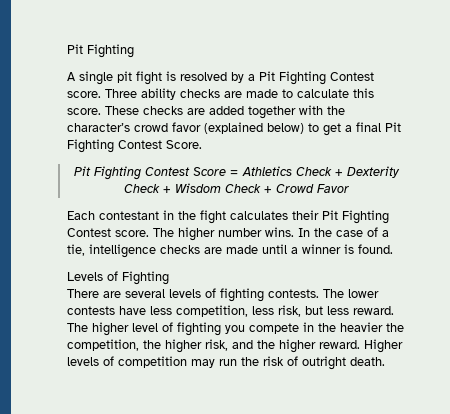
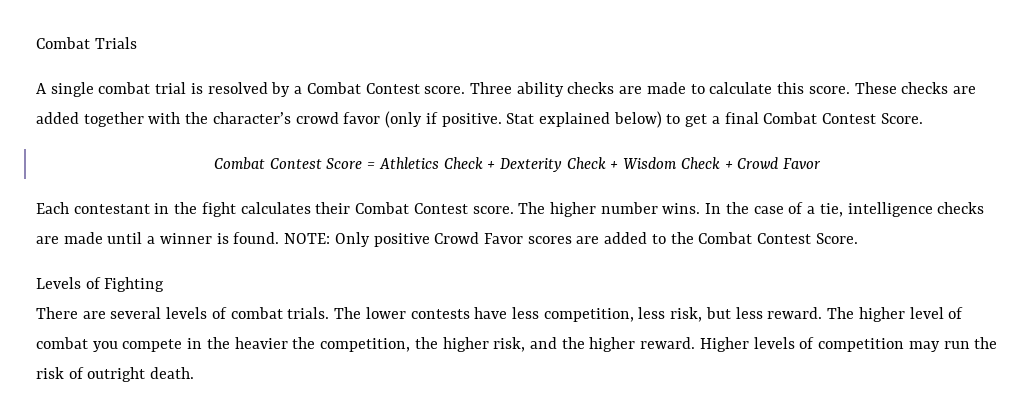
[67,44,134,58] Pit Fighting -> [36,37,137,49] Combat Trials
[117,71,162,85] pit fight -> [98,82,187,94] combat trial
[259,71,326,85] Pit Fighting -> [306,82,361,94] Combat
[204,122,263,134] (explained -> [385,111,610,128] (only if positive. Stat explained
[385,122,401,132] [67,139,202,153] [74,166,141,180] Pit Fighting Contest Score. // Pit Fighting -> [763,112,923,124] [213,157,265,170] Combat Contest Score. // Combat
[322,210,389,224] Pit Fighting -> [355,202,410,214] Combat
(393, 249) none -> [284,232,858,247] NOTE: Only positive Crowd Favor scores are added to the Combat Contest Score.
[220,288,319,302] fighting contests. -> [230,307,330,319] combat trials.
[177,322,221,336] fighting -> [36,337,88,349] combat

